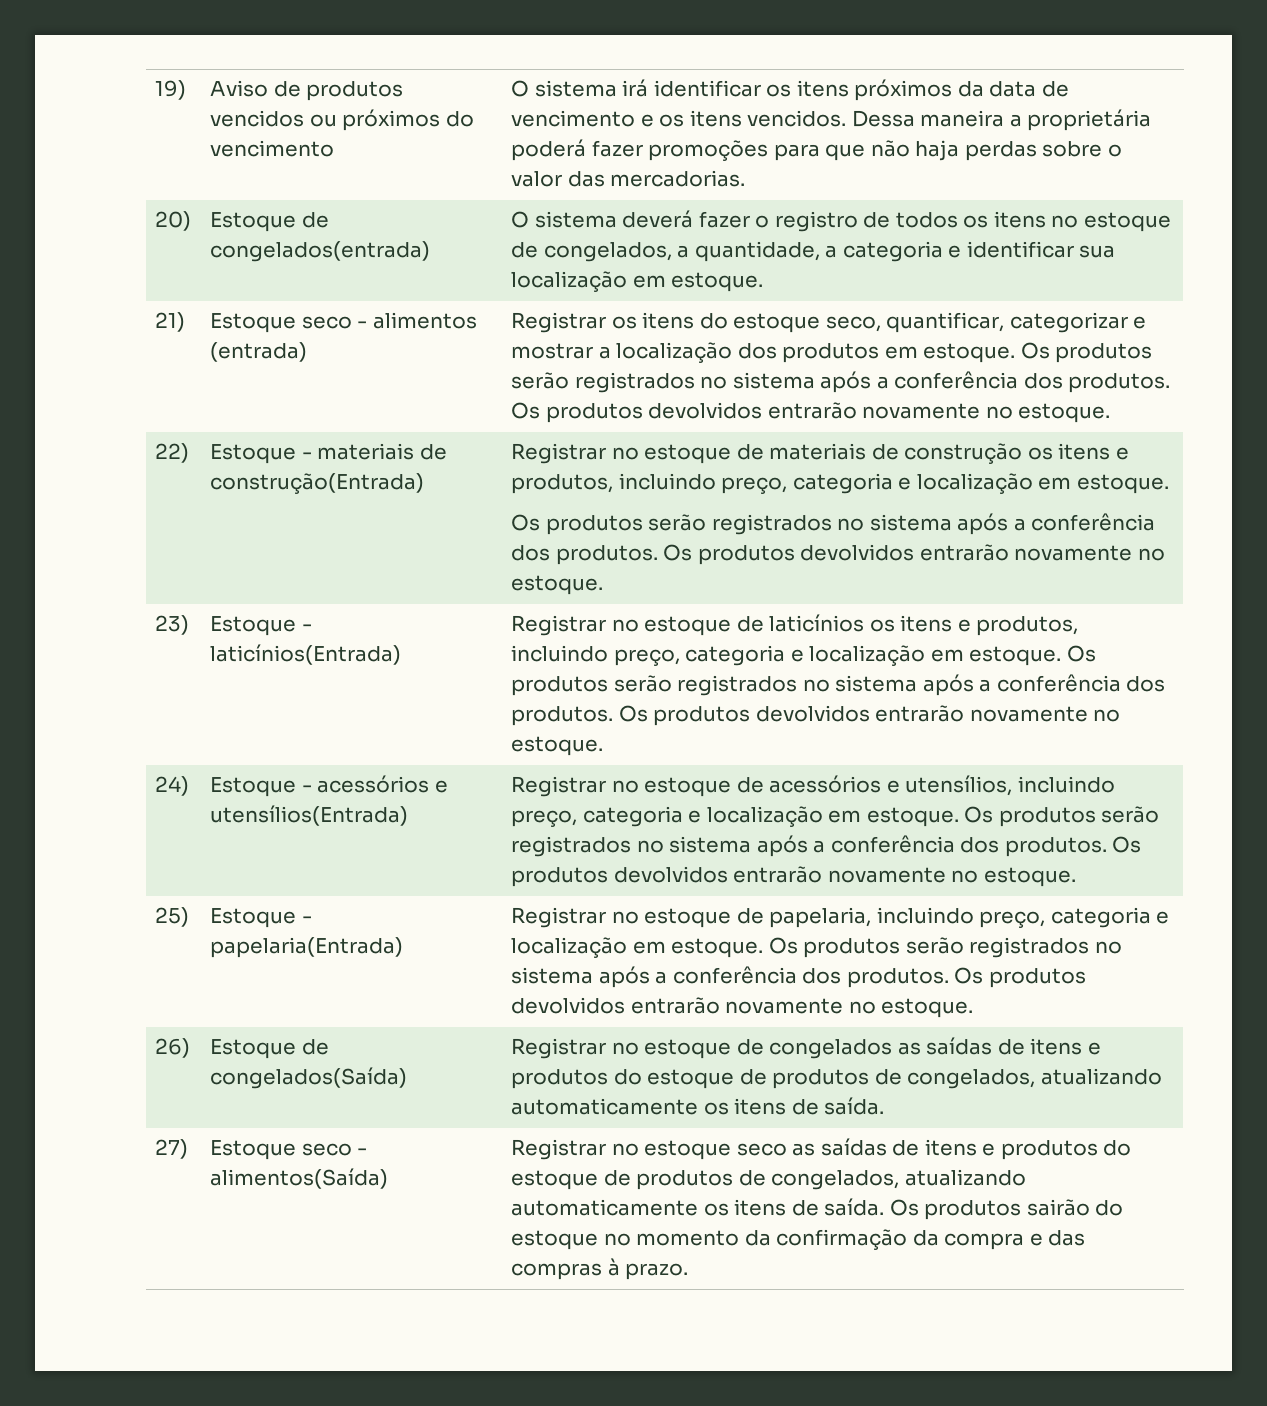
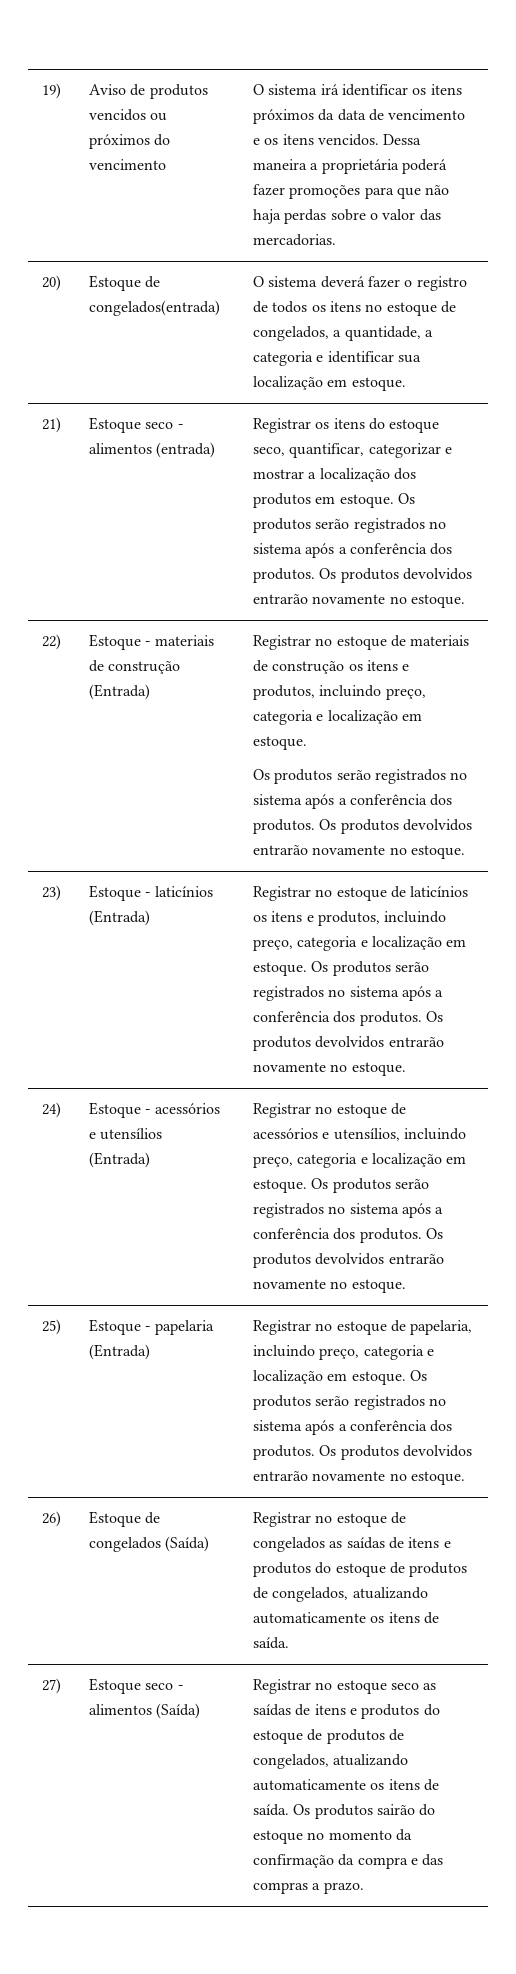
[210,473,425,494] construção(Entrada) -> [108,661,181,674] [88,684,150,700] construção (Entrada)
[210,644,402,665] laticínios(Entrada) -> [154,886,213,897] [88,910,150,926] laticínios (Entrada)
[210,805,409,826] utensílios(Entrada) -> [100,1128,163,1140] [88,1152,150,1168] utensílios (Entrada)
[210,937,404,958] papelaria(Entrada) -> [154,1320,214,1335] [88,1344,150,1360] papelaria (Entrada)
[210,1067,408,1089] congelados(Saída) -> [88,1536,210,1552] congelados (Saída)
[210,1168,389,1189] alimentos(Saída) -> [88,1703,201,1719] alimentos (Saída)
[607,1258,620,1276] à -> [312,1883,321,1890] a

